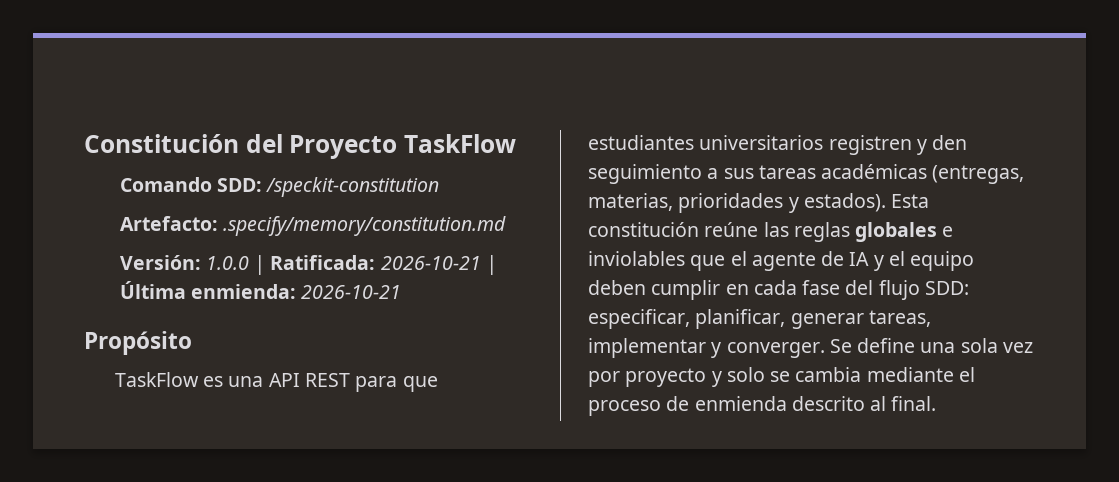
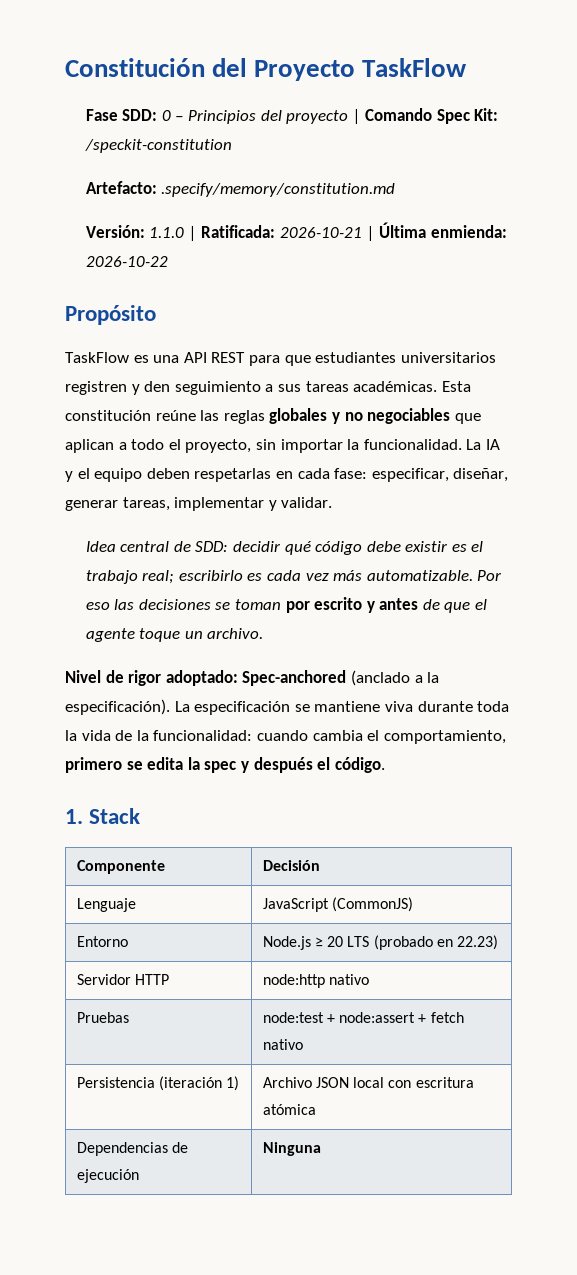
[119,177,262,192] Comando SDD: -> [85,108,499,124] Fase SDD: 0 – Principios del proyecto | Comando Spec Kit:
[205,256,249,270] 1.0.0 -> [149,227,185,238] 1.1.0
[301,285,402,299] 2026-10-21 -> [85,256,168,267] 2026-10-22
[821,164,1025,184] [588,193,886,213] académicas (entregas, materias, prioridades y estados). -> [353,381,438,392] académicas.
[942,226,954,237] [588,251,845,271] e inviolables que el agente de -> [331,408,481,424] [65,439,482,453] y no negociables que aplican a todo el proyecto, sin importar la funcionalidad. La
[651,280,721,300] cumplir -> [194,468,272,482] respetarlas
[802,280,969,300] [588,309,931,329] [588,338,1033,358] [588,367,975,387] [588,396,937,416] fase del flujo SDD: especificar, planificar, generar tareas, implementar y converger. Se define una sola vez por proyecto y solo se cambia mediante el proceso de enmienda descrito al final. -> [334,468,509,482] [65,497,333,511] [85,541,484,555] [85,570,502,584] [85,597,488,613] [85,628,264,642] [65,670,440,686] [65,699,510,715] [65,730,506,744] [65,757,385,773] [65,808,141,824] [76,860,165,874] [262,860,320,871] [76,898,136,912] [262,897,413,912] [76,936,128,947] [262,935,498,950] [76,974,169,985] [262,974,369,988] [76,1012,129,1023] [262,1012,464,1023] [262,1039,303,1050] [76,1076,240,1091] [262,1077,474,1088] [262,1104,316,1115] [76,1142,188,1156] [76,1169,139,1183] [262,1142,321,1156] fase: especificar, diseñar, generar tareas, implementar y validar. // Idea central de SDD: decidir qué código debe existir es el trabajo real; escribirlo es cada vez más automatizable. Por eso las decisiones se toman por escrito y antes de que el agente toque un archivo. // Nivel de rigor adoptado: Spec-anchored (anclado a la especificación). La especificación se mantiene viva durante toda la vida de la funcionalidad: cuando cambia el comportamiento, primero se edita la spec y después el código. // 1. Stack // Componente | Decisión // Lenguaje | JavaScript (CommonJS) // Entorno | Node.js ≥ 20 LTS (probado en 22.23) // Servidor HTTP | node:http nativo // Pruebas | node:test + node:assert + fetch nativo // Persistencia (iteración 1) | Archivo JSON local con escritura atómica // Dependencias de ejecución | Ninguna

